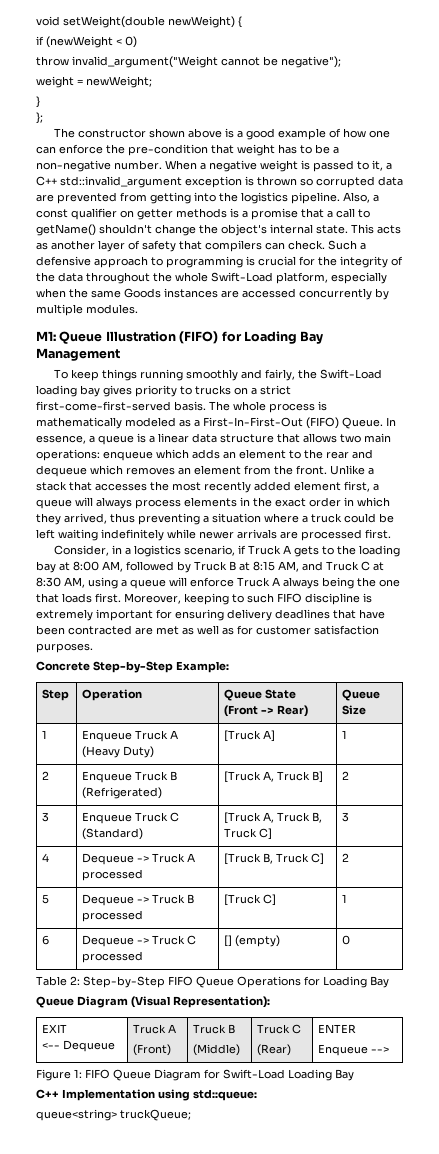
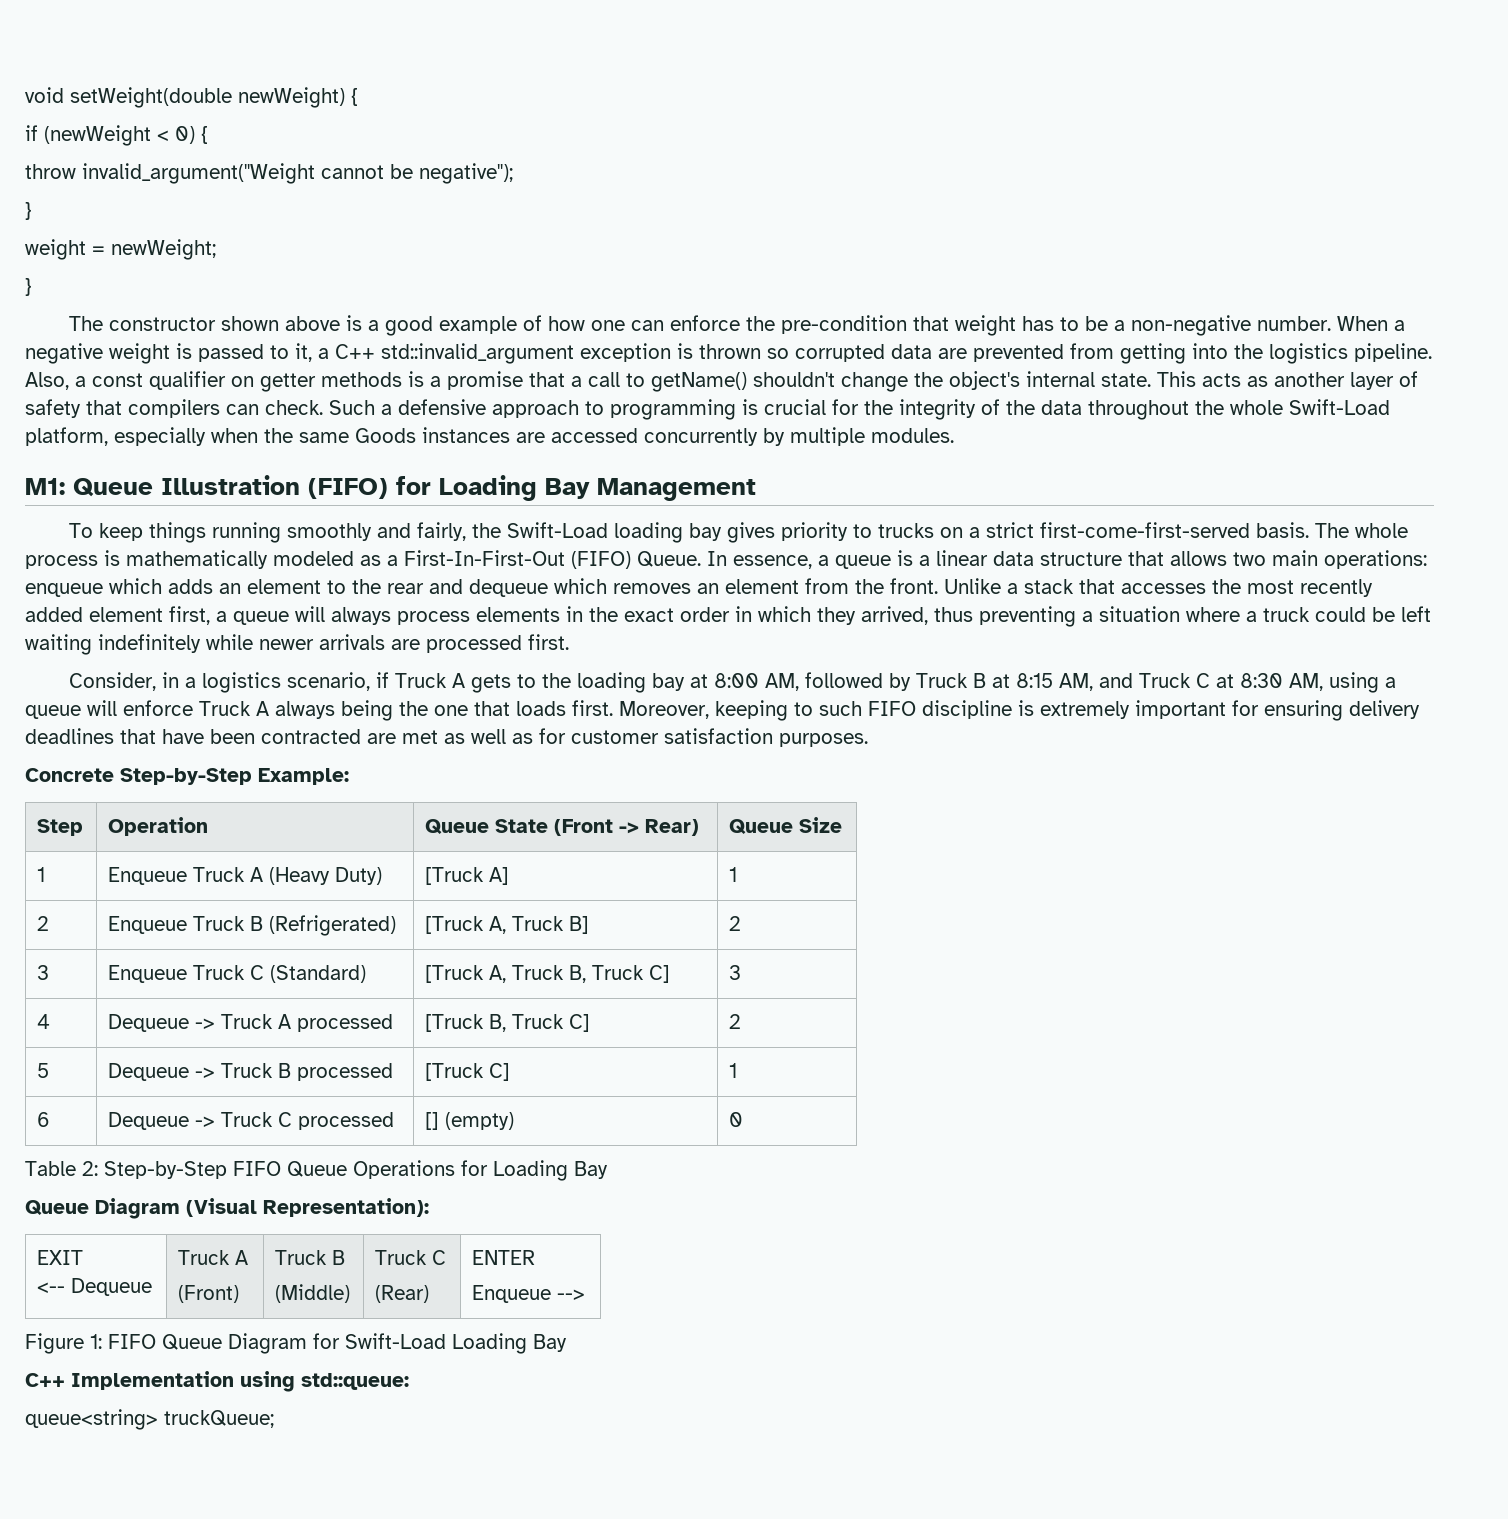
(137, 42) none -> [201,126,208,144] {
(341, 62) none -> [25,202,32,220] // }
[36,112,43,124] // }; -> (32, 287) none

